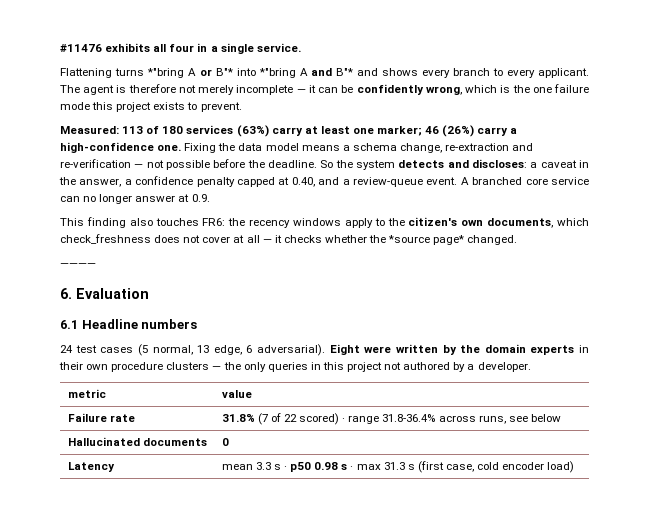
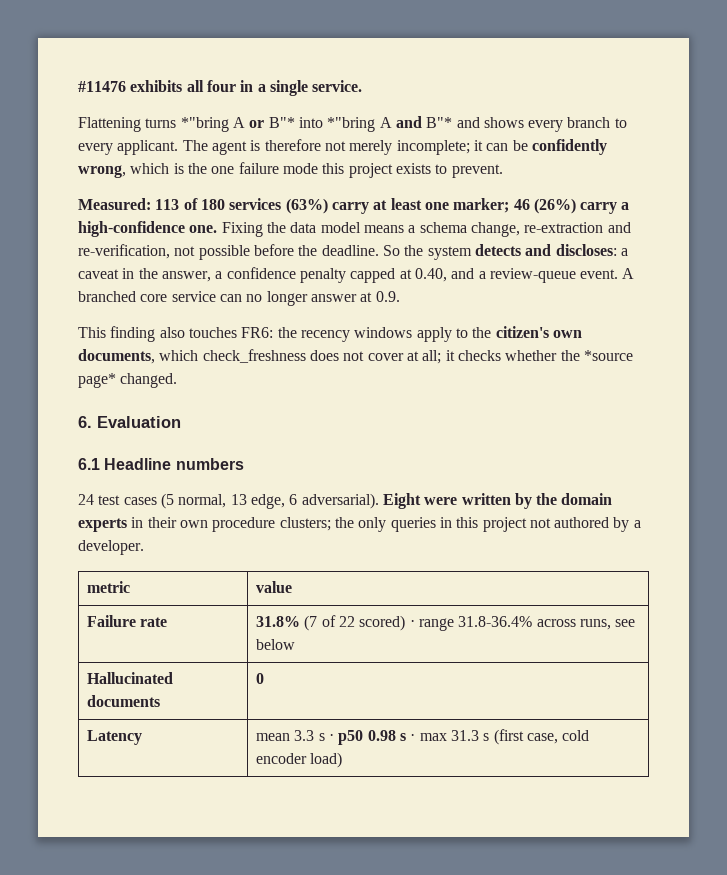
[236,85,306,95] incomplete — -> [396,140,470,155] incomplete;
[60,159,144,168] re-verification — -> [78,244,170,259] re-verification,
[246,235,272,243] all — -> [422,350,442,364] all;
[60,263,96,267] // ―――― -> (178, 380) none
[166,362,222,370] clusters — -> [279,517,331,531] clusters;

